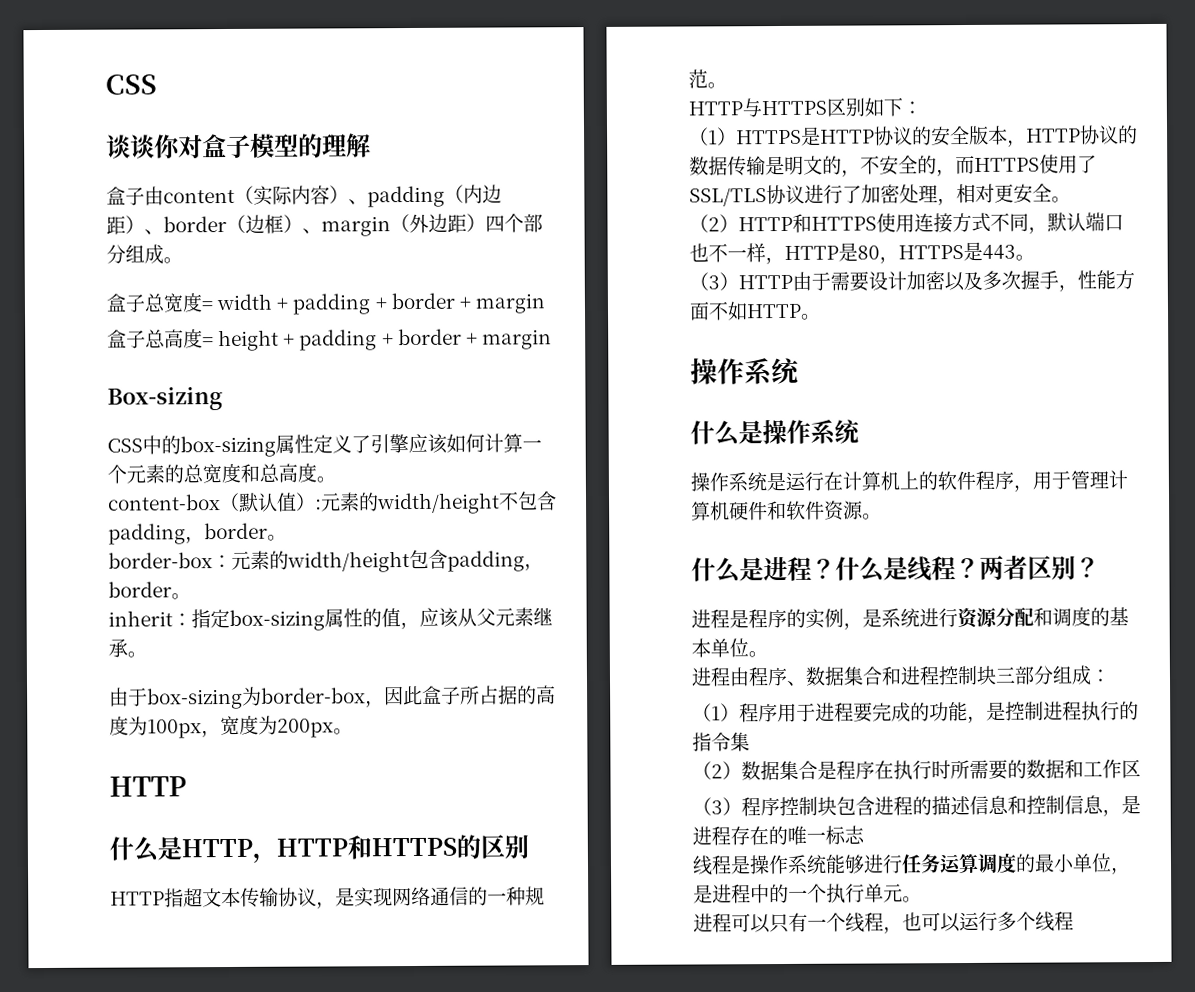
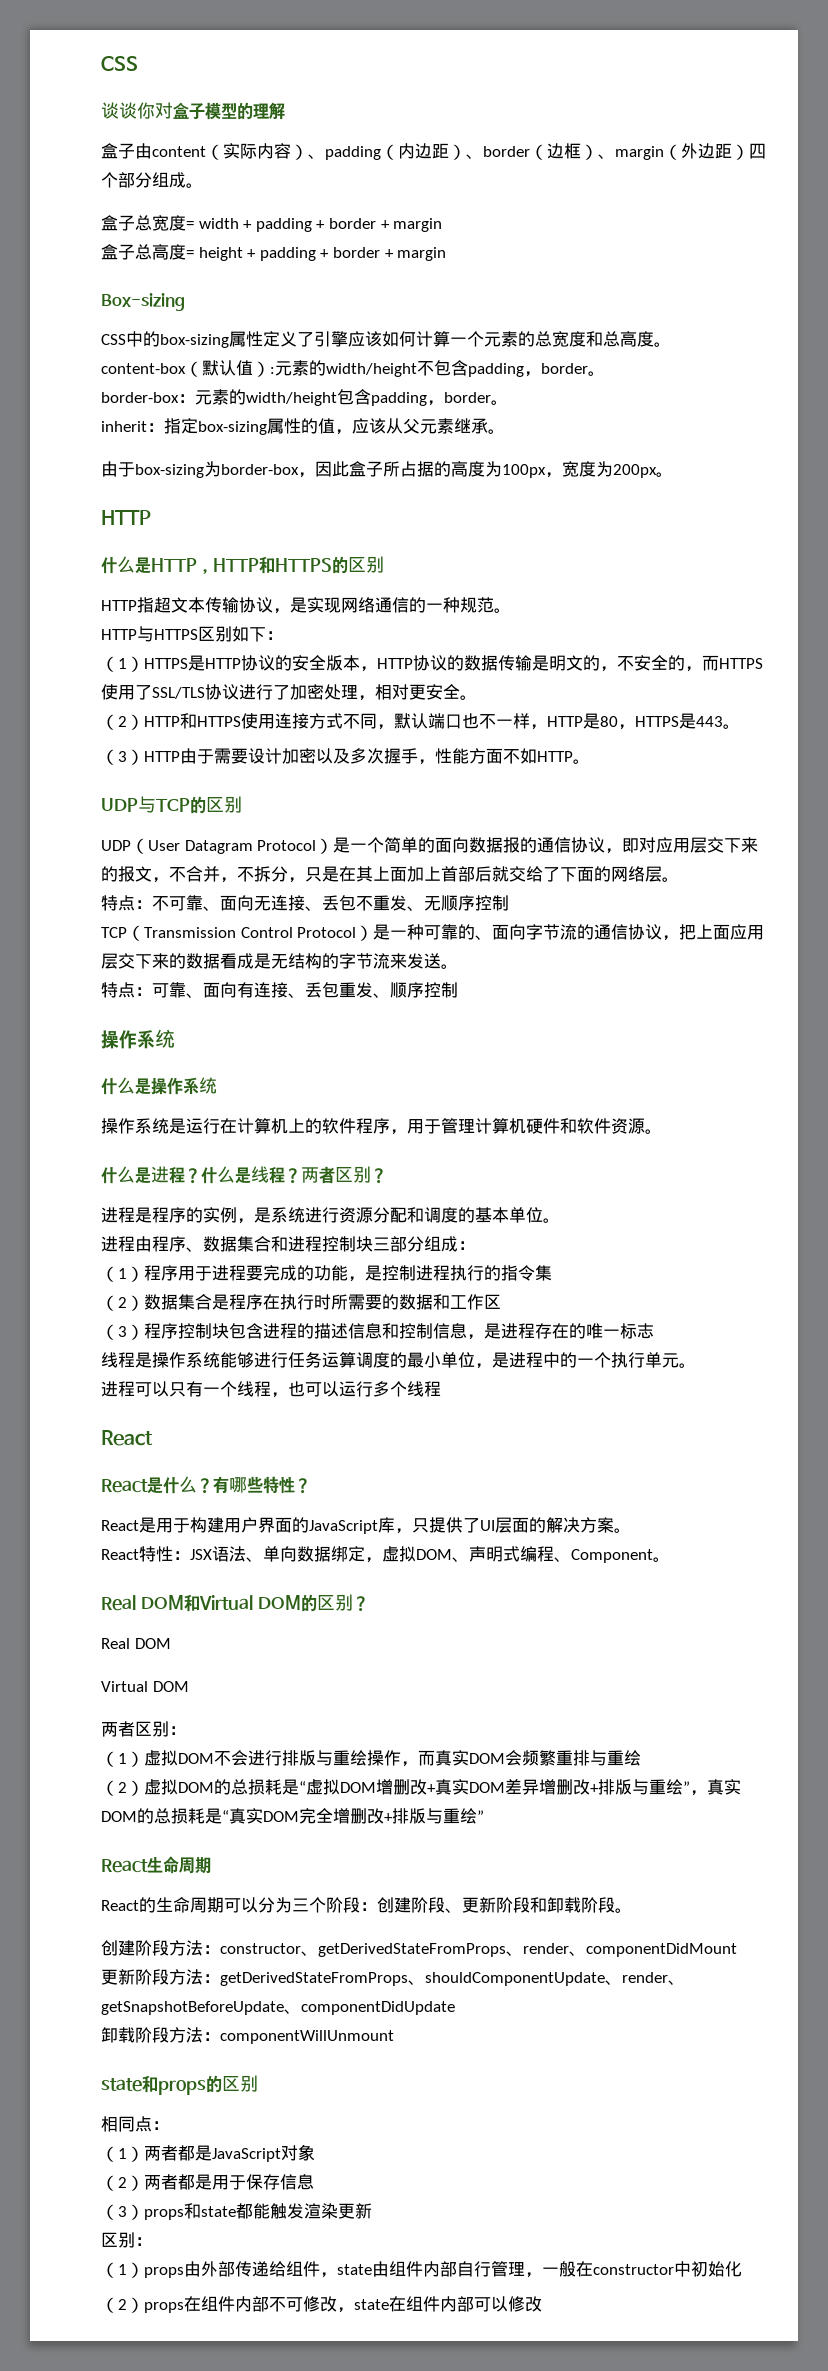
(821, 316) none -> [101,796,242,814] [101,837,759,854] [101,866,679,883] [101,895,509,911] [101,924,765,941] [101,953,458,969] [101,982,458,998] // UDP与TCP的区别 // UDP（User Datagram Protocol）是一个简单的面向数据报的通信协议，即对应用层交下来的报文，不合并，不拆分，只是在其上面加上首部后就交给了下面的网络层。 // 特点：不可靠、面向无连接、丢包不重发、无顺序控制 // TCP（Transmission Control Protocol）是一种可靠的、面向字节流的通信协议，把上面应用层交下来的数据看成是无结构的字节流来发送。 // 特点：可靠、面向有连接、丢包重发、顺序控制
(1074, 921) none -> [101,1430,153,1446] [101,1476,311,1494] [101,1517,631,1534] [101,1546,670,1563] [101,1594,369,1612] [101,1638,171,1649] [101,1681,189,1692] [101,1721,186,1737] [101,1750,641,1767] [101,1779,741,1796] [101,1808,484,1824] [101,1856,211,1874] [101,1897,632,1913] [101,1940,737,1957] [101,1969,685,1986] [101,2001,455,2015] [101,2027,394,2044] [101,2075,258,2095] [101,2116,169,2132] [101,2144,315,2162] [101,2174,314,2191] [101,2203,372,2220] [101,2232,152,2248] [101,2261,742,2278] [101,2296,542,2313] // React // React是什么？有哪些特性？ // React是用于构建用户界面的JavaScript库，只提供了UI层面的解决方案。 // React特性：JSX语法、单向数据绑定，虚拟DOM、声明式编程、Component。 // Real DOM和Virtual DOM的区别？ // Real DOM // Virtual DOM // 两者区别： // （1）虚拟DOM不会进行排版与重绘操作，而真实DOM会频繁重排与重绘 // （2）虚拟DOM的总损耗是“虚拟DOM增删改+真实DOM差异增删改+排版与重绘”，真实DOM的总损耗是“真实DOM完全增删改+排版与重绘” // React生命周期 // React的生命周期可以分为三个阶段：创建阶段、更新阶段和卸载阶段。 // 创建阶段方法：constructor、getDerivedStateFromProps、render、componentDidMount // 更新阶段方法：getDerivedStateFromProps、shouldComponentUpdate、render、getSnapshotBeforeUpdate、componentDidUpdate // 卸载阶段方法：componentWillUnmount // state和props的区别 // 相同点： // （1）两者都是JavaScript对象 // （2）两者都是用于保存信息 // （3）props和state都能触发渲染更新 // 区别： // （1）props由外部传递给组件，state由组件内部自行管理，一般在constructor中初始化 // （2）props在组件内部不可修改，state在组件内部可以修改

